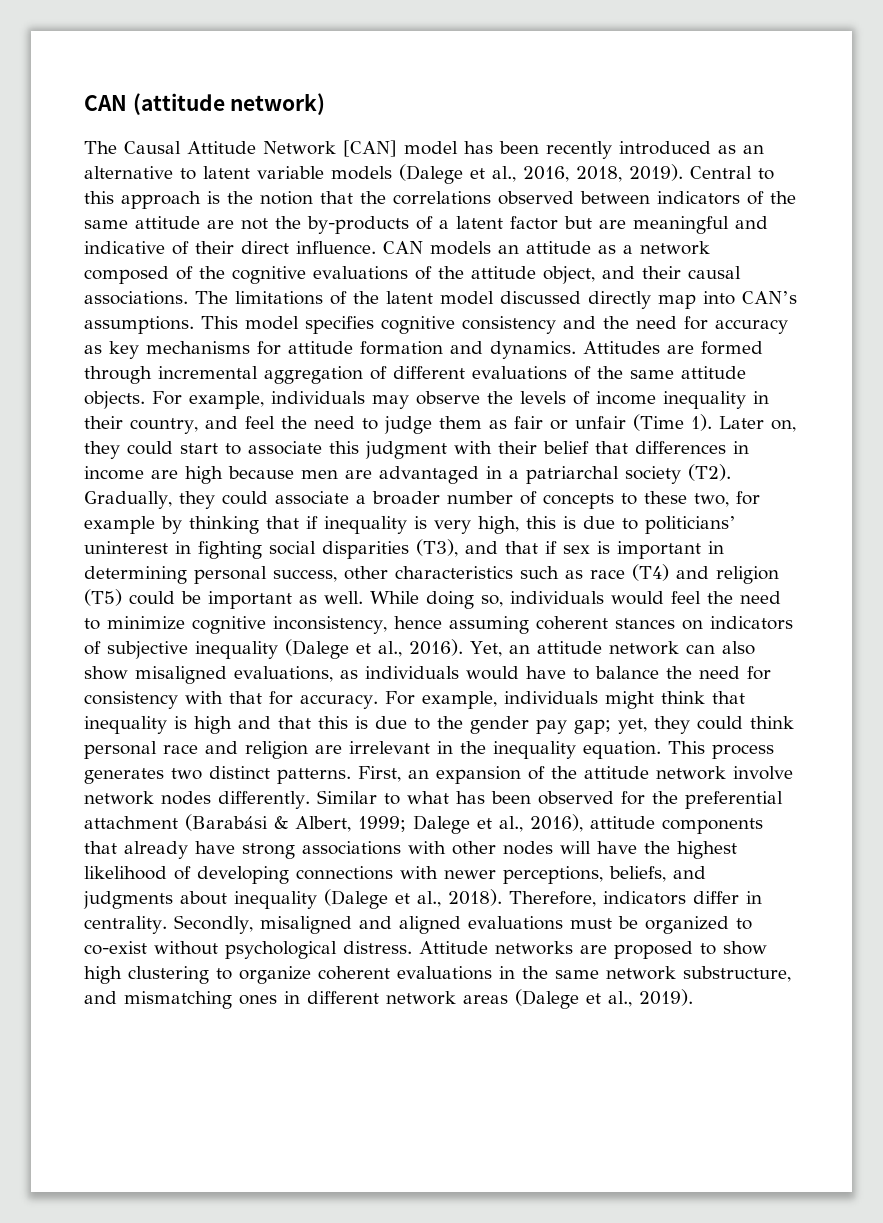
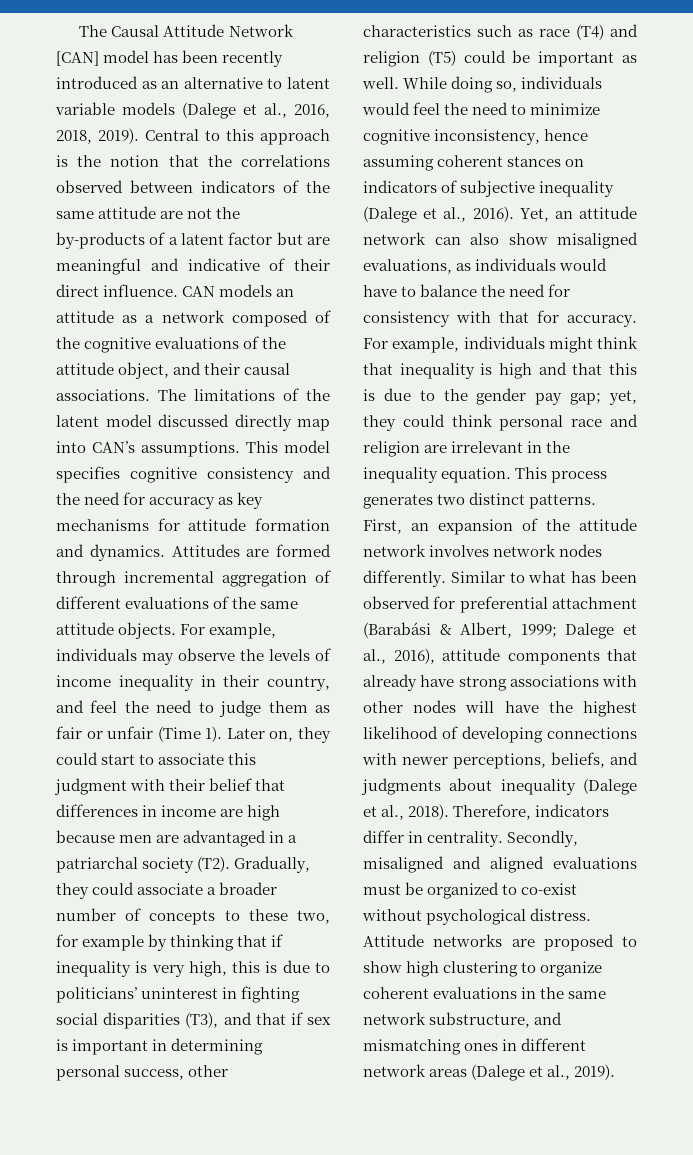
[84,93,326,115] CAN (attitude network) // -> (79, 31) none
[733,766,793,780] involve -> [429,545,490,557] involves
[651,791,678,804] the -> (456, 602) none

